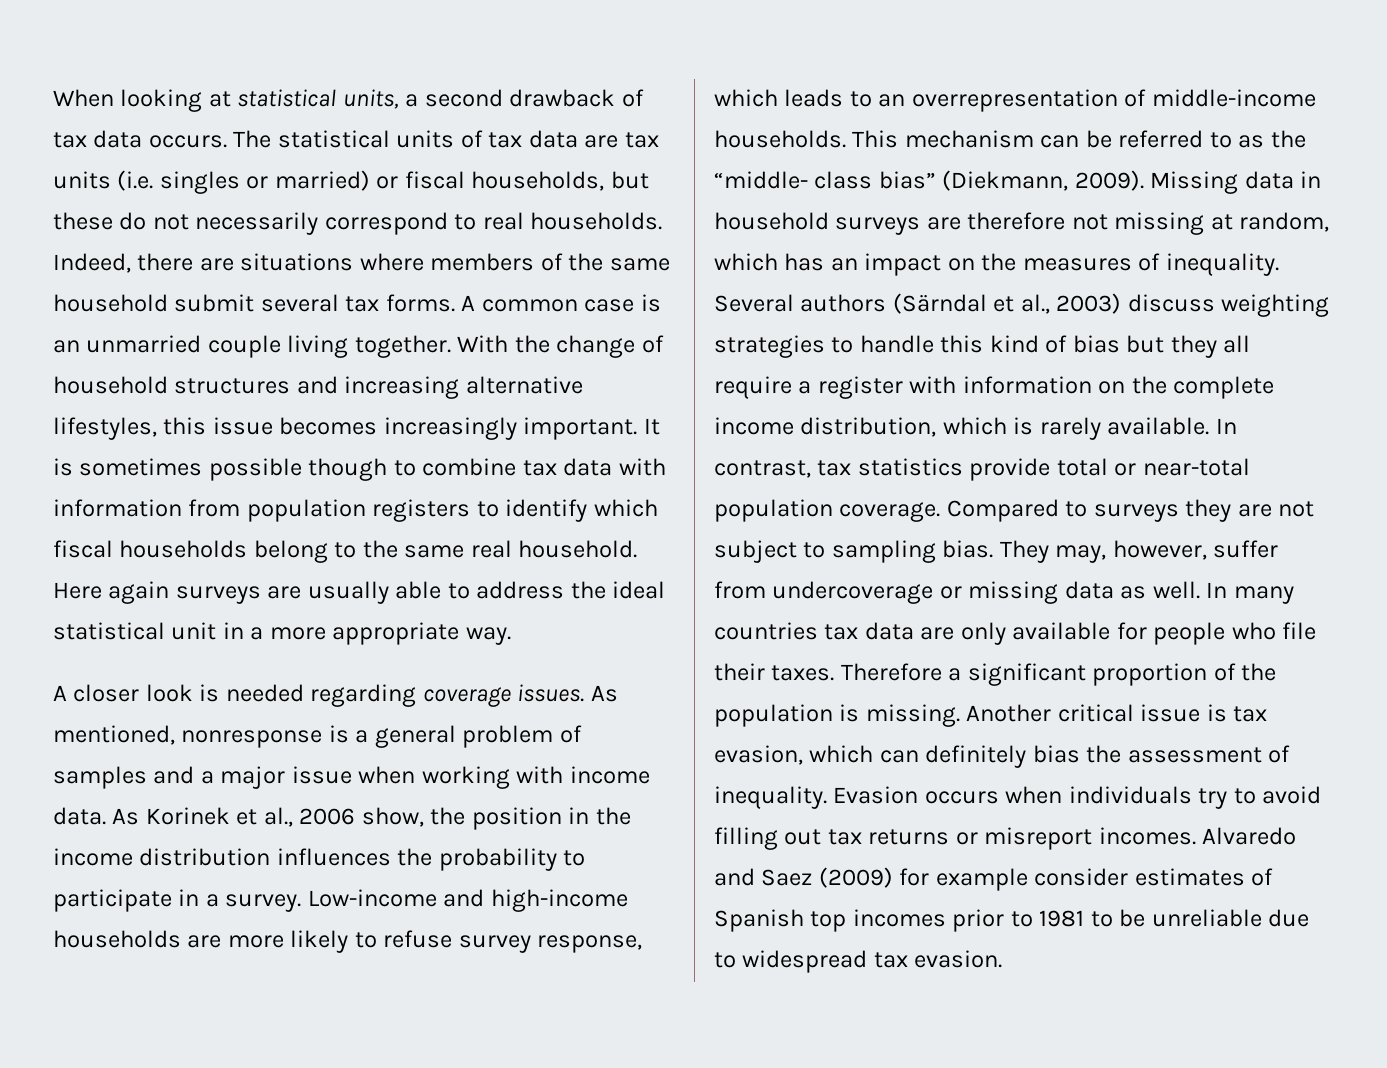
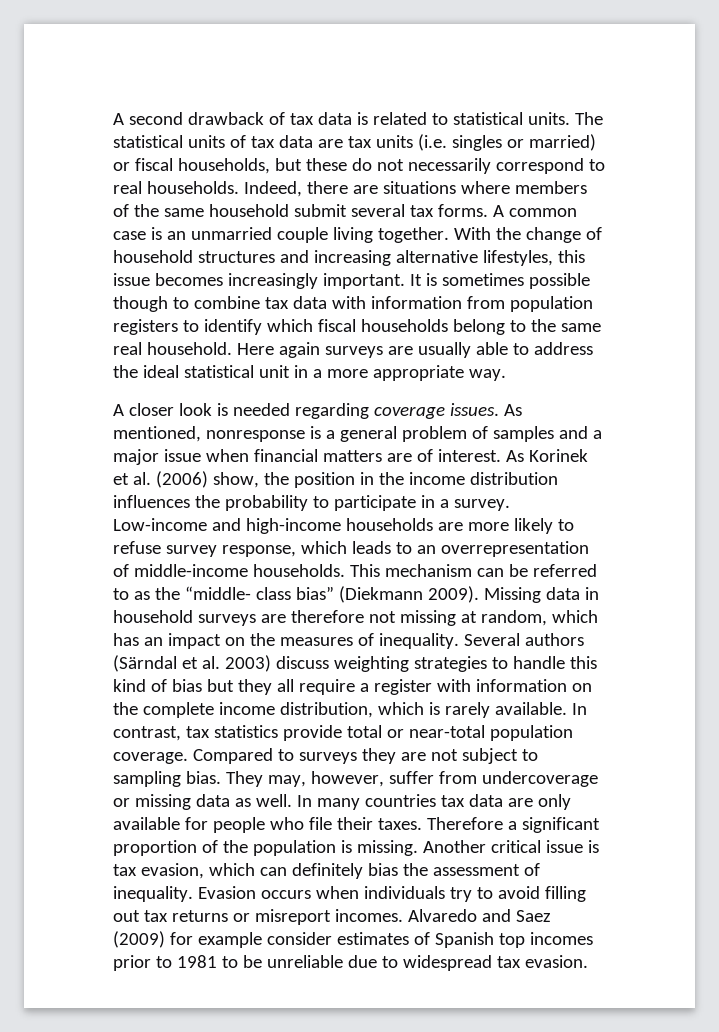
[53,89,419,112] When looking at statistical units, a -> [113,113,124,125] A
[148,135,227,148] occurs. -> [356,112,570,125] is related to statistical units.
[421,766,650,789] [53,807,106,825] working with income data. -> [253,449,501,462] financial matters are of interest.
[263,807,356,827] al., 2006 -> [132,471,208,488] al. (2006)
[942,170,1069,191] (Diekmann, -> [338,586,423,603] (Diekmann
[1020,294,1050,314] al., -> [201,656,220,669] al.

